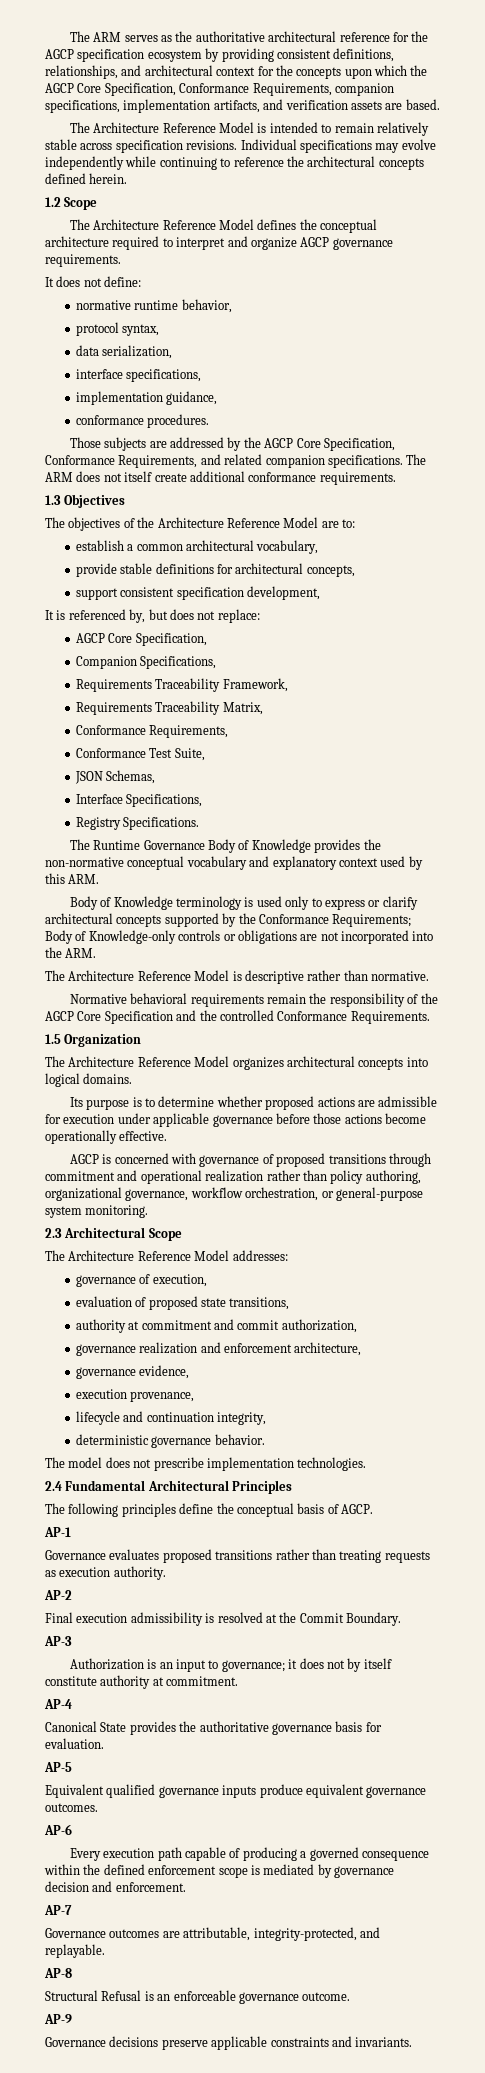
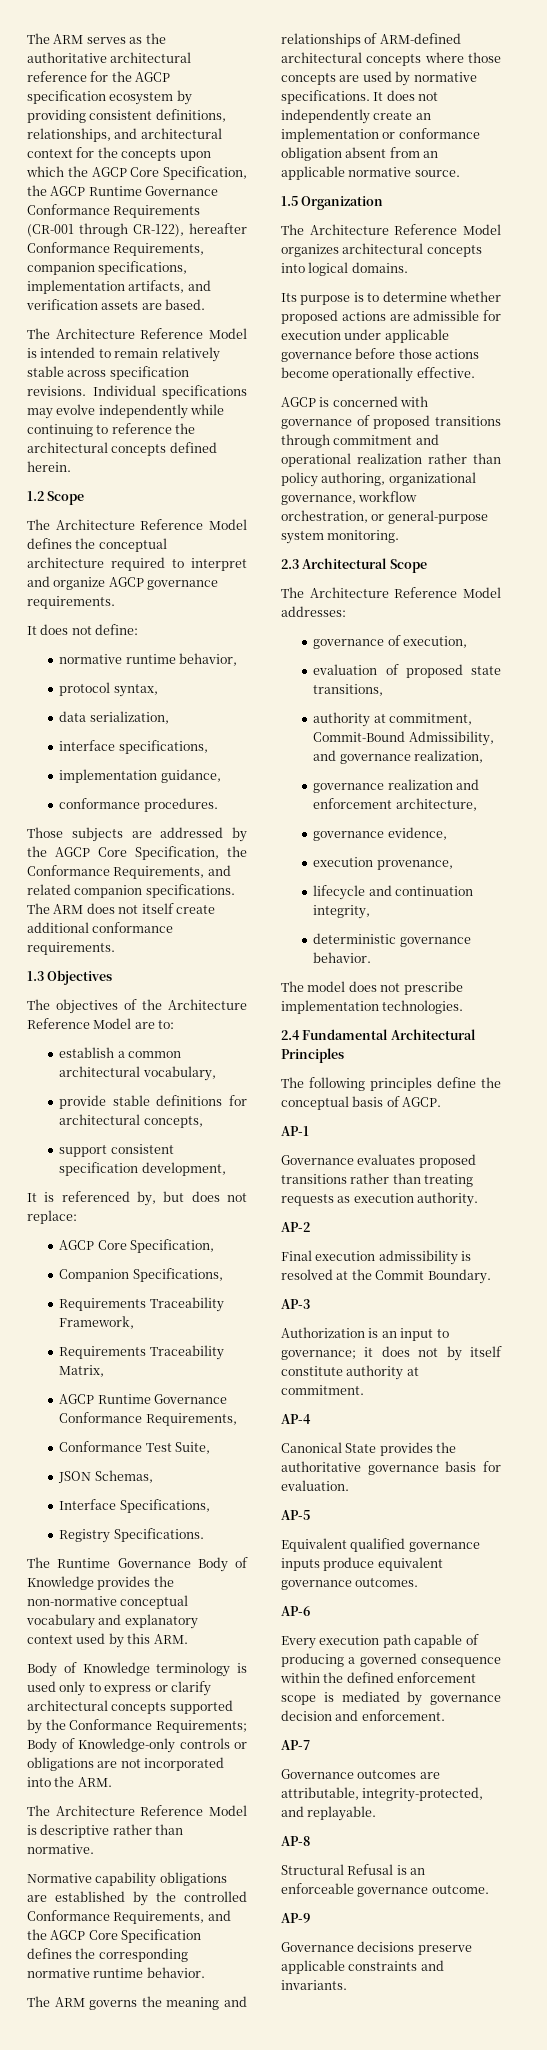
(176, 89) none -> [27,185,219,196] [27,204,201,218] [27,223,247,237] the AGCP Runtime Governance Conformance Requirements (CR-001 through CR-122), hereafter
(395, 444) none -> [227,846,247,857] the
(263, 708) none -> [59,1394,228,1404] AGCP Runtime Governance
[130,993,438,1007] [45,1010,430,1024] behavioral requirements remain the responsibility of the AGCP Core Specification and the controlled Conformance Requirements. -> [95,1872,227,1887] [27,1891,247,1906] [27,1910,231,1924] [27,1929,202,1943] [27,1948,188,1962] [27,1967,205,1978] [27,1996,247,2010] [281,33,461,47] [281,52,501,66] [281,71,477,86] [281,90,439,104] [281,109,431,124] [281,128,480,142] [281,147,439,161] [281,166,460,180] capability obligations are established by the controlled Conformance Requirements, and the AGCP Core Specification defines the corresponding normative runtime behavior. // The ARM governs the meaning and relationships of ARM-defined architectural concepts where those concepts are used by normative specifications. It does not independently create an implementation or conformance obligation absent from an applicable normative source.
[141,1319,357,1333] commitment and commit authorization, -> [389,713,473,725] [313,731,494,746] [313,750,484,764] commitment, Commit-Bound Admissibility, and governance realization,

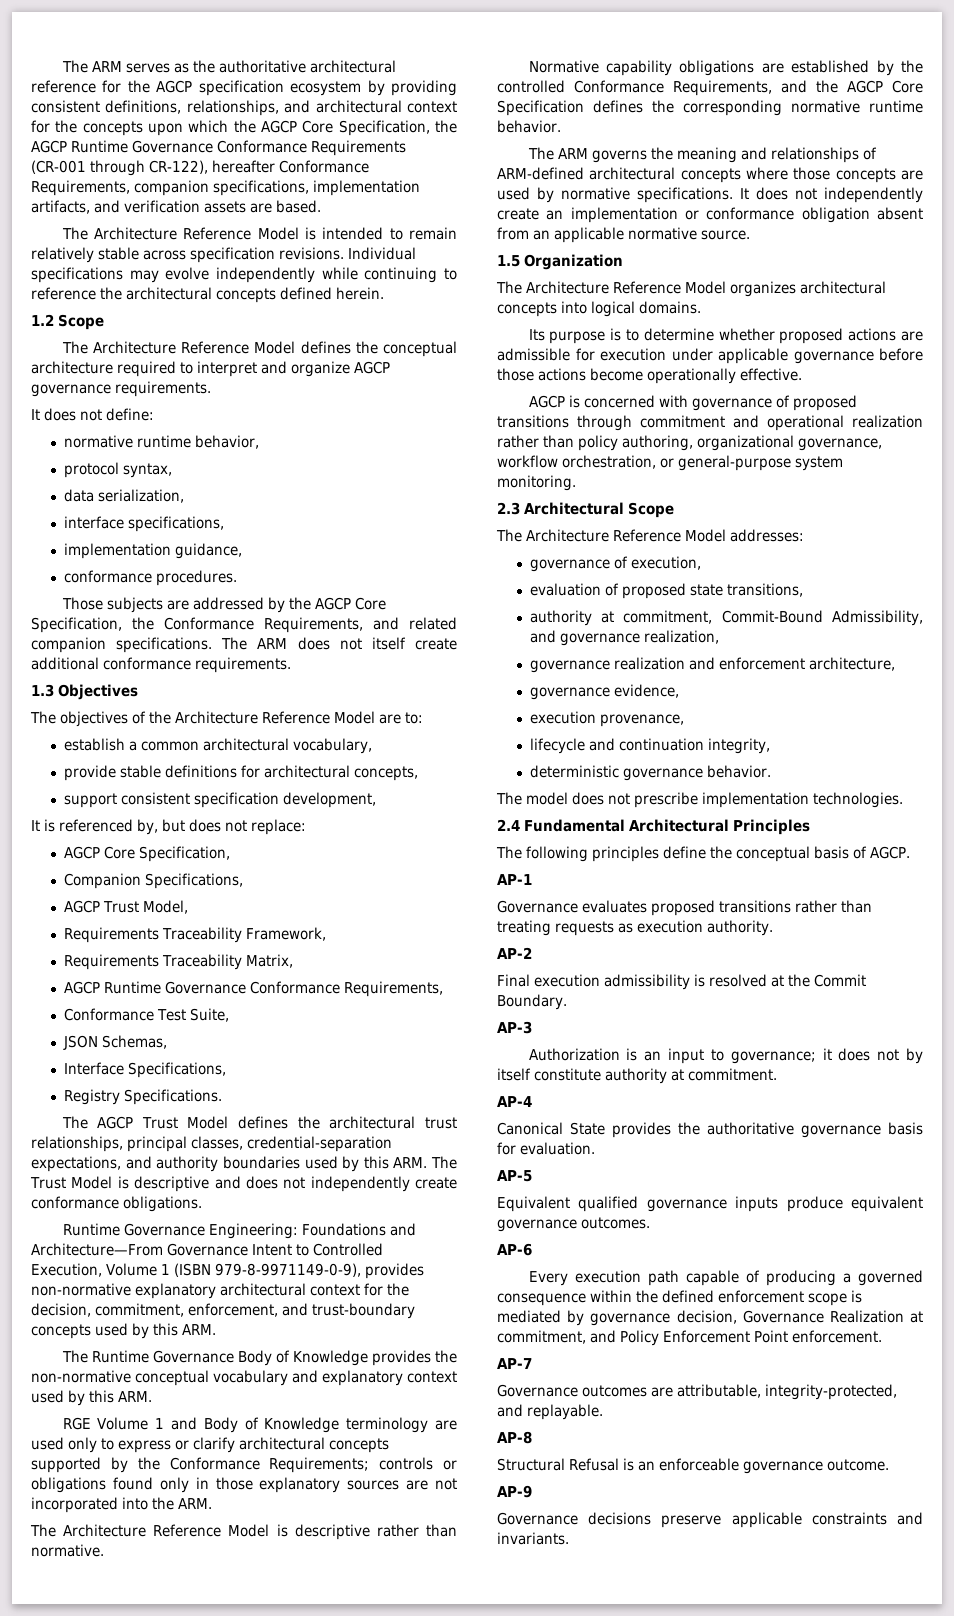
(223, 1275) none -> [63,900,188,914] // AGCP Trust Model,
(204, 1535) none -> [61,1116,457,1129] [31,1136,392,1152] [31,1156,457,1172] [30,1176,457,1192] [31,1196,202,1212] [62,1223,416,1239] [31,1243,383,1256] [31,1263,424,1279] [31,1283,409,1299] [31,1303,415,1319] [31,1323,216,1339] // The AGCP Trust Model defines the architectural trust relationships, principal classes, credential-separation expectations, and authority boundaries used by this ARM. The Trust Model is descriptive and does not independently create conformance obligations. // Runtime Governance Engineering: Foundations and Architecture—From Governance Intent to Controlled Execution, Volume 1 (ISBN 979-8-9971149-0-9), provides non-normative explanatory architectural context for the decision, commitment, enforcement, and trust-boundary concepts used by this ARM.
(188, 1639) none -> [62,1417,197,1430] RGE Volume 1 and
[237,1663,247,1673] is -> [435,1420,457,1430] are
[27,1738,247,1753] [27,1757,94,1771] Body of Knowledge-only controls or obligations -> [379,1457,457,1470] [31,1477,400,1493] controls or obligations found only in those explanatory sources
[281,1710,359,1721] decision and -> [676,1310,923,1324] [497,1330,788,1346] decision, Governance Realization at commitment, and Policy Enforcement Point

